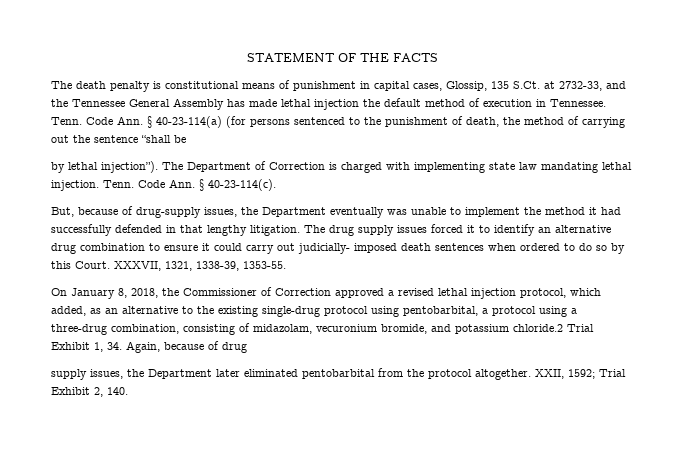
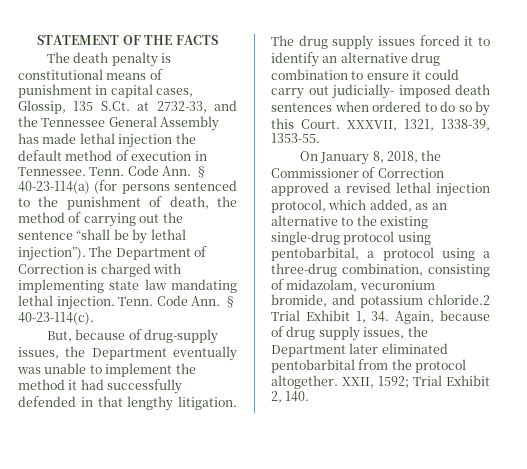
(186, 139) // -> (129, 234) none
(247, 347) // -> (316, 333) none

